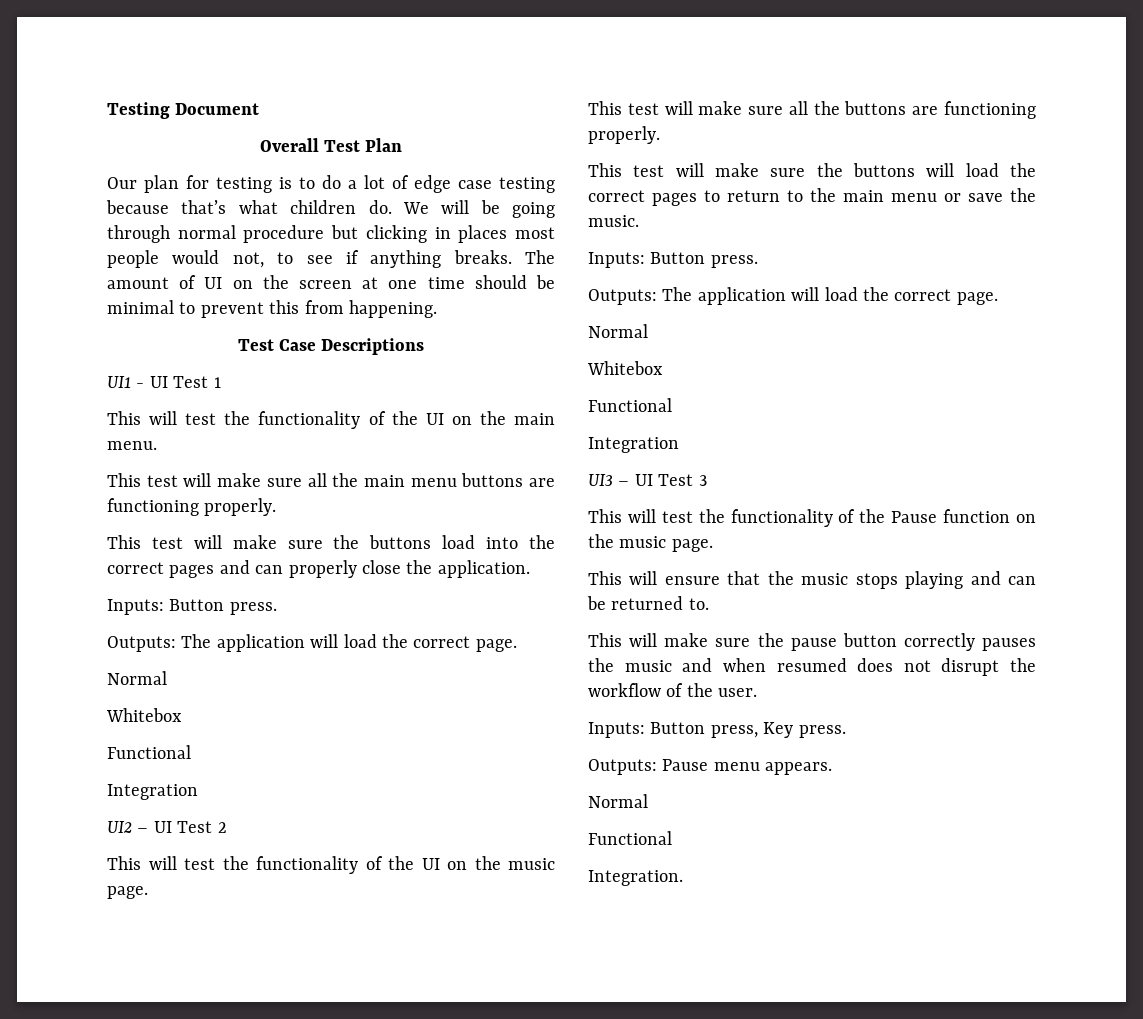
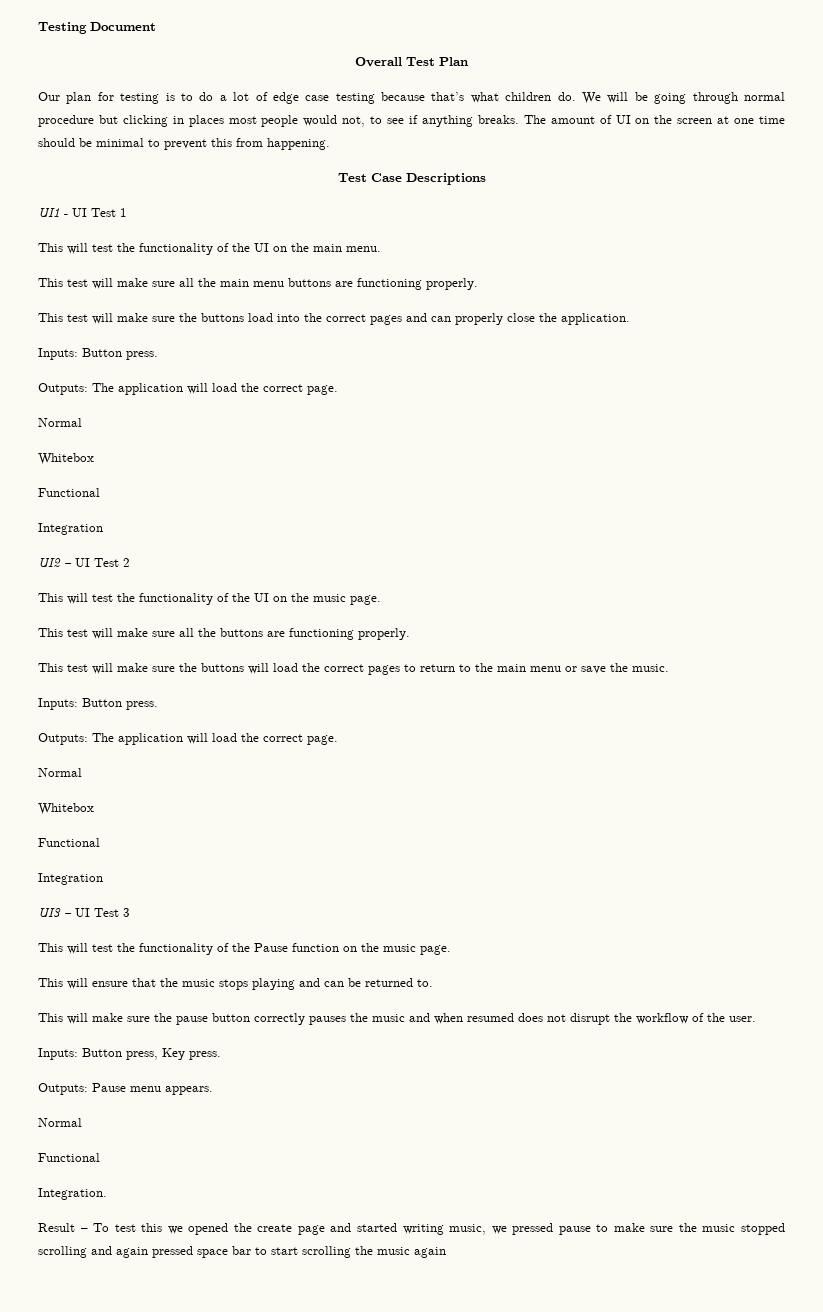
(683, 878) none -> [38,1223,785,1235] [38,1246,446,1258] // Result – To test this we opened the create page and started writing music, we pressed pause to make sure the music stopped scrolling and again pressed space bar to start scrolling the music again

